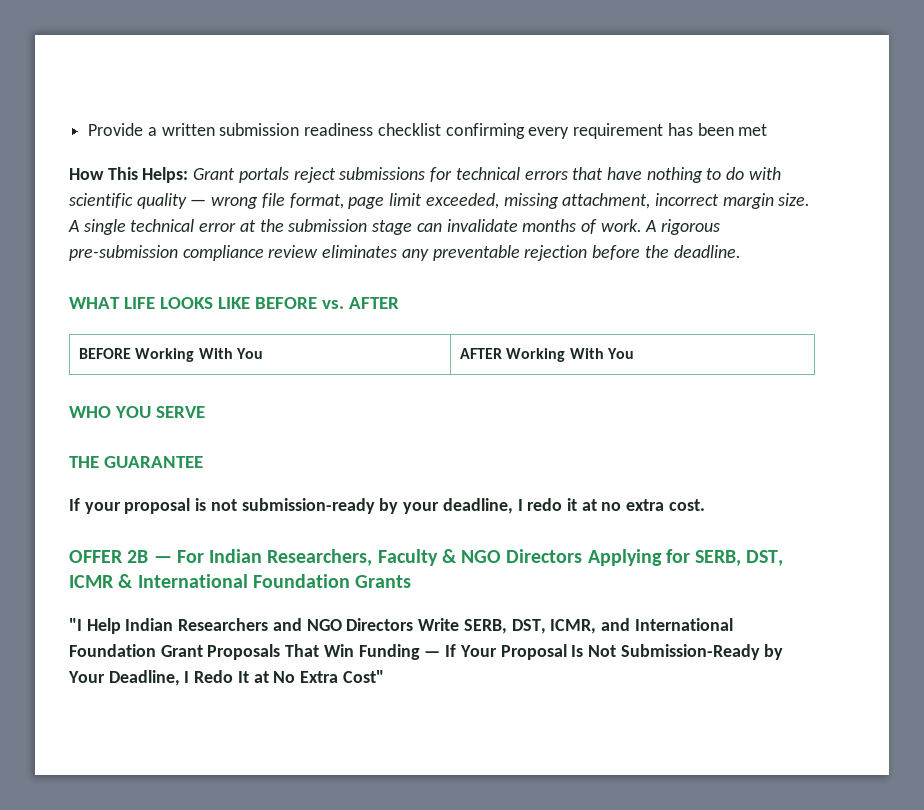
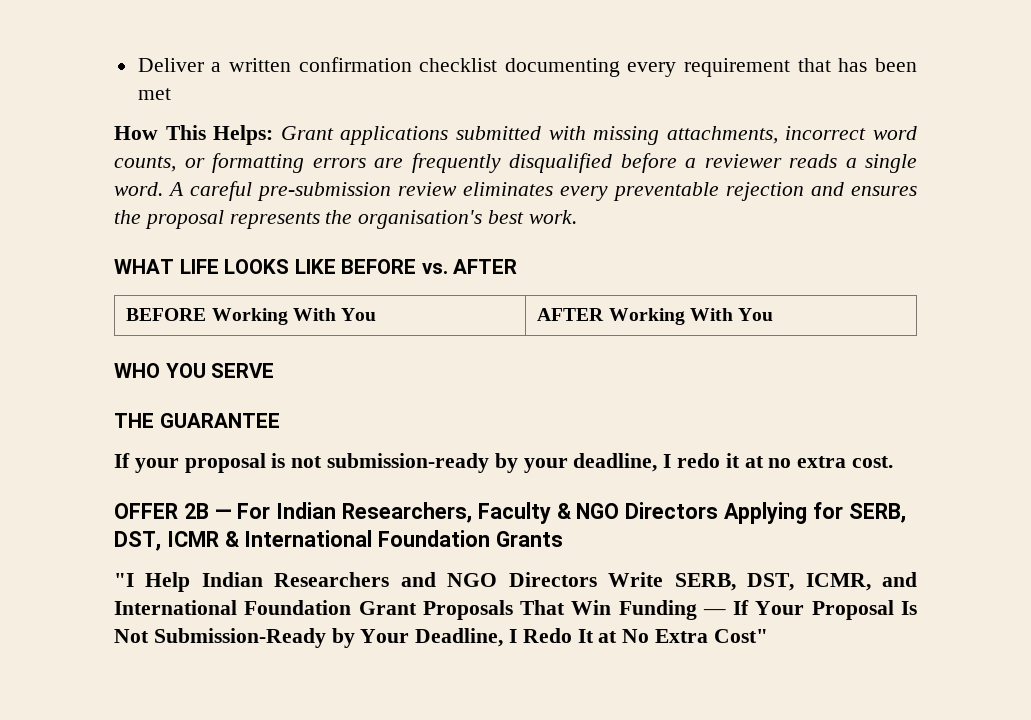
[88,123,144,136] Provide -> [137,58,204,72] Deliver
[219,123,525,139] submission readiness checklist confirming -> [298,57,620,77] confirmation checklist documenting
(664, 131) none -> [797,58,831,72] that
[238,167,781,183] [69,193,811,209] [68,219,721,235] [69,245,264,261] portals reject submissions for technical errors that have nothing to do with scientific quality — wrong file format, page limit exceeded, missing attachment, incorrect margin size. A single technical error at the submission stage can invalidate months of work. A rigorous pre-submission compliance -> [340,126,918,145] [114,153,917,173] [114,181,391,201] applications submitted with missing attachments, incorrect word counts, or formatting errors are frequently disqualified before a reviewer reads a single word. A careful pre-submission
[401,249,429,261] any -> [560,186,608,201] every
[592,245,741,260] before the deadline. -> [811,182,917,196] [114,210,577,229] and ensures the proposal represents the organisation's best work.

